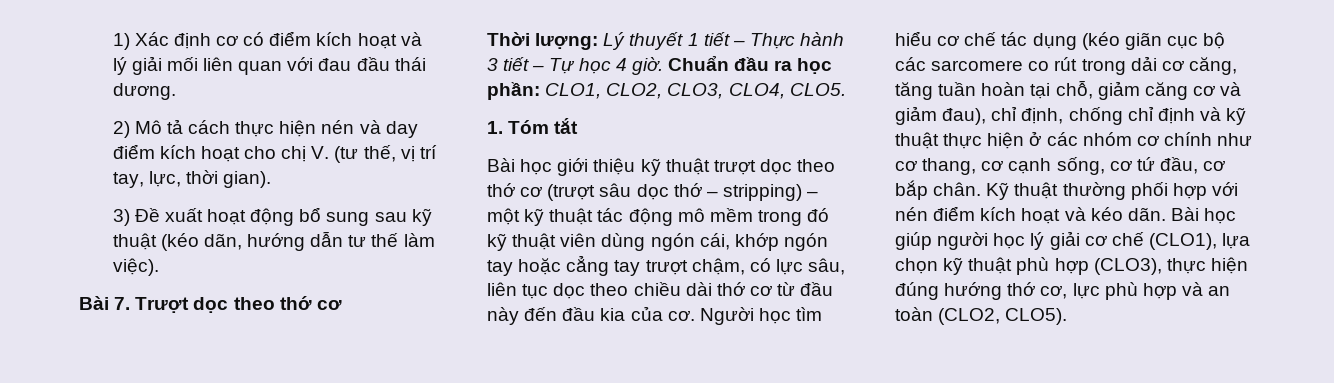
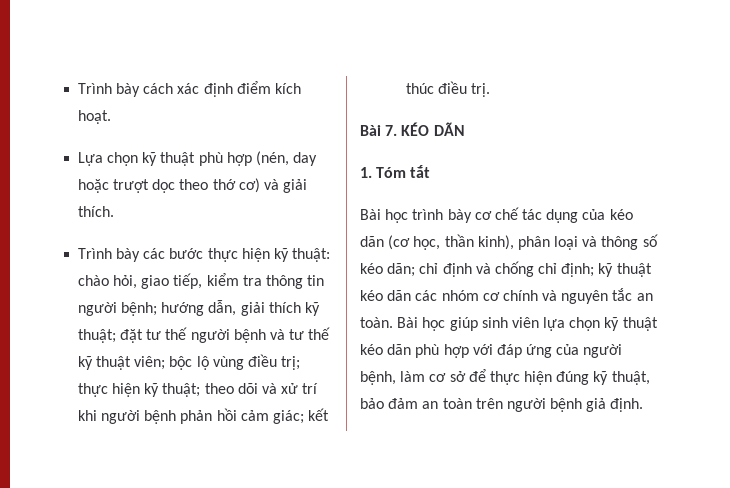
[112,31,422,50] [112,56,426,75] [112,83,176,100] [112,119,418,138] [112,144,437,163] [112,170,272,188] [112,207,432,226] [112,231,435,251] [112,258,159,276] [79,296,342,313] [487,32,845,50] [487,56,833,75] [487,82,846,100] 1) Xác định cơ có điểm kích hoạt và lý giải mối liên quan với đau đầu thái dương. // 2) Mô tả cách thực hiện nén và day điểm kích hoạt cho chị V. (tư thế, vị trí tay, lực, thời gian). // 3) Đề xuất hoạt động bổ sung sau kỹ thuật (kéo dãn, hướng dẫn tư thế làm việc). // Bài 7. Trượt dọc theo thớ cơ // Thời lượng: Lý thuyết 1 tiết – Thực hành 3 tiết – Tự học 4 giờ. Chuẩn đầu ra học phần: CLO1, CLO2, CLO3, CLO4, CLO5. -> [77,81,301,97] [77,110,111,124] [77,151,318,166] [77,178,308,193] [77,206,114,217] [77,248,331,262] [77,273,325,289] [77,300,320,316] [77,327,331,343] [77,354,301,370] [77,383,319,397] [77,408,330,424] [405,81,491,97] [360,122,465,136] Trình bày cách xác định điểm kích hoạt. // Lựa chọn kỹ thuật phù hợp (nén, day hoặc trượt dọc theo thớ cơ) và giải thích. // Trình bày các bước thực hiện kỹ thuật: chào hỏi, giao tiếp, kiểm tra thông tin người bệnh; hướng dẫn, giải thích kỹ thuật; đặt tư thế người bệnh và tư thế kỹ thuật viên; bộc lộ vùng điều trị; thực hiện kỹ thuật; theo dõi và xử trí khi người bệnh phản hồi cảm giác; kết thúc điều trị. // Bài 7. KÉO DÃN
[557,158,836,176] [487,183,819,201] [487,208,830,226] [487,233,828,251] [487,255,846,276] [487,282,834,299] [487,306,823,325] [895,31,1226,50] [895,56,1237,75] [895,80,1242,100] [895,106,1247,125] [895,131,1253,149] [895,157,1226,175] [895,180,1238,200] [895,206,1237,224] [895,231,1251,250] [895,257,1248,275] [895,282,1231,300] [895,307,1068,325] giới thiệu kỹ thuật trượt dọc theo thớ cơ (trượt sâu dọc thớ – stripping) – một kỹ thuật tác động mô mềm trong đó kỹ thuật viên dùng ngón cái, khớp ngón tay hoặc cẳng tay trượt chậm, có lực sâu, liên tục dọc theo chiều dài thớ cơ từ đầu này đến đầu kia của cơ. Người học tìm hiểu cơ chế tác dụng (kéo giãn cục bộ các sarcomere co rút trong dải cơ căng, tăng tuần hoàn tại chỗ, giảm căng cơ và giảm đau), chỉ định, chống chỉ định và kỹ thuật thực hiện ở các nhóm cơ chính như cơ thang, cơ cạnh sống, cơ tứ đầu, cơ bắp chân. Kỹ thuật thường phối hợp với nén điểm kích hoạt và kéo dãn. Bài học giúp người học lý giải cơ chế (CLO1), lựa chọn kỹ thuật phù hợp (CLO3), thực hiện đúng hướng thớ cơ, lực phù hợp và an toàn (CLO2, CLO5). -> [412,207,633,223] [360,234,658,250] [360,261,652,277] [360,288,653,304] [360,317,658,331] [360,344,623,358] [360,369,650,385] [360,398,644,412] trình bày cơ chế tác dụng của kéo dãn (cơ học, thần kinh), phân loại và thông số kéo dãn; chỉ định và chống chỉ định; kỹ thuật kéo dãn các nhóm cơ chính và nguyên tắc an toàn. Bài học giúp sinh viên lựa chọn kỹ thuật kéo dãn phù hợp với đáp ứng của người bệnh, làm cơ sở để thực hiện đúng kỹ thuật, bảo đảm an toàn trên người bệnh giả định.

